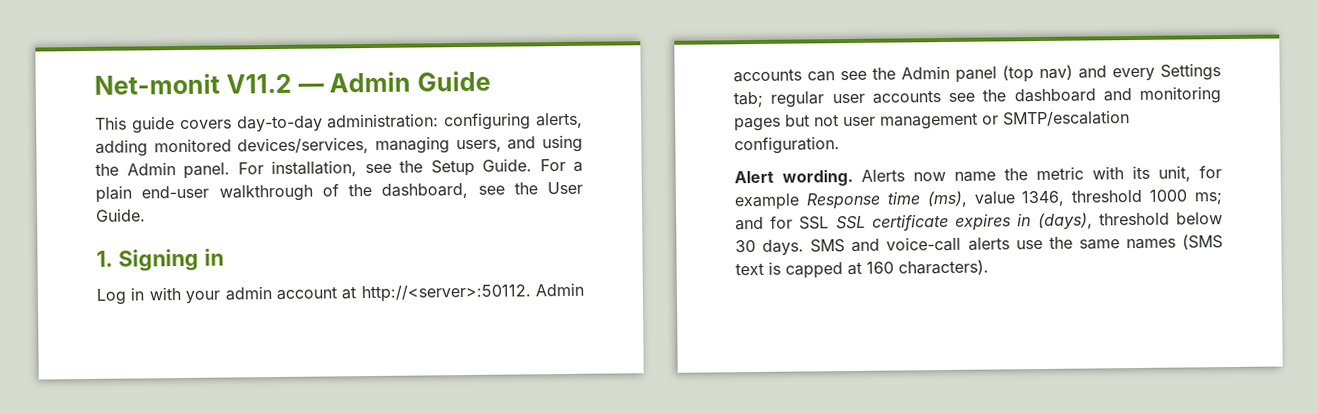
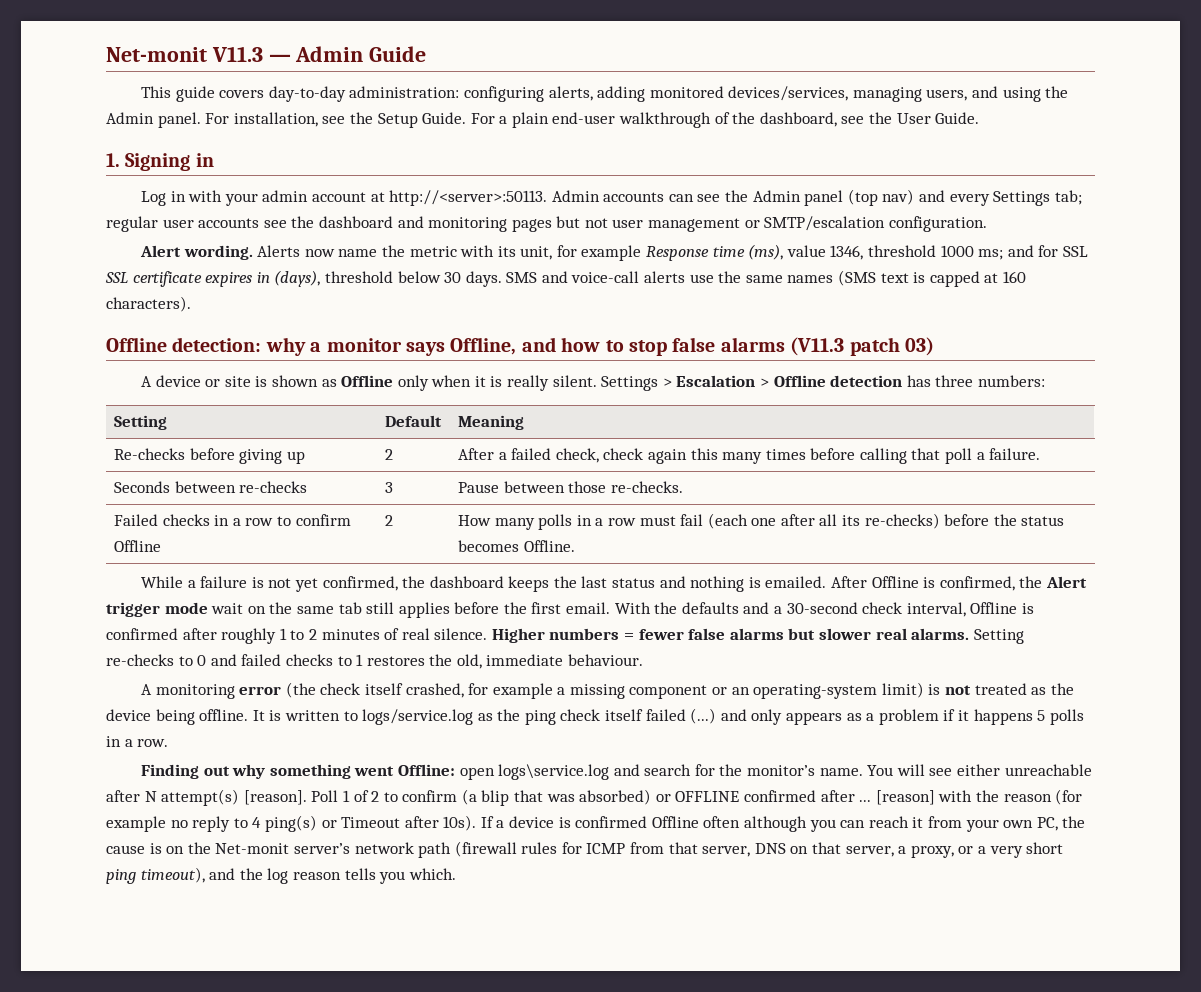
[94,73,292,95] Net-monit V11.2 -> [106,46,263,62] Net-monit V11.3
[360,284,531,303] http://<server>:50112. -> [389,190,548,206] http://<server>:50113.
(989, 267) none -> [106,337,934,356] [140,375,1045,391] [113,415,167,430] [384,415,442,427] [457,415,524,430] [113,448,305,464] [384,449,393,460] [457,448,1041,464] [113,481,308,493] [384,482,393,493] [457,481,683,493] [113,514,351,526] [113,540,161,552] [384,515,393,526] [457,513,1065,530] [457,540,575,552] [140,576,1087,592] [106,602,1034,618] [106,628,1024,644] [106,654,644,669] [140,682,1074,699] [106,708,1084,725] [106,736,169,747] [140,764,1092,780] [106,789,1083,806] [106,815,1086,832] [106,841,1064,858] [106,867,456,884] // Offline detection: why a monitor says Offline, and how to stop false alarms (V11.3 patch 03) // A device or site is shown as Offline only when it is really silent. Settings > Escalation > Offline detection has three numbers: // Setting | Default | Meaning // Re-checks before giving up | 2 | After a failed check, check again this many times before calling that poll a failure. // Seconds between re-checks | 3 | Pause between those re-checks. // Failed checks in a row to confirm Offline | 2 | How many polls in a row must fail (each one after all its re-checks) before the status becomes Offline. // While a failure is not yet confirmed, the dashboard keeps the last status and nothing is emailed. After Offline is confirmed, the Alert trigger mode wait on the same tab still applies before the first email. With the defaults and a 30-second check interval, Offline is confirmed after roughly 1 to 2 minutes of real silence. Higher numbers = fewer false alarms but slower real alarms. Setting re-checks to 0 and failed checks to 1 restores the old, immediate behaviour. // A monitoring error (the check itself crashed, for example a missing component or an operating-system limit) is not treated as the device being offline. It is written to logs/service.log as the ping check itself failed (...) and only appears as a problem if it happens 5 polls in a row. // Finding out why something went Offline: open logs\service.log and search for the monitor’s name. You will see either unreachable after N attempt(s) [reason]. Poll 1 of 2 to confirm (a blip that was absorbed) or OFFLINE confirmed after ... [reason] with the reason (for example no reply to 4 ping(s) or Timeout after 10s). If a device is confirmed Offline often although you can reach it from your own PC, the cause is on the Net-monit server’s network path (firewall rules for ICMP from that server, DNS on that server, a proxy, or a very short ping timeout), and the log reason tells you which.

